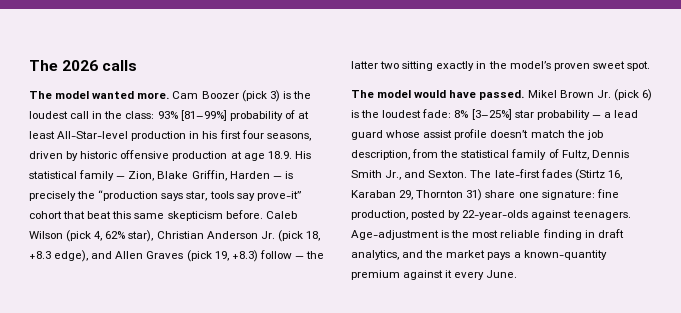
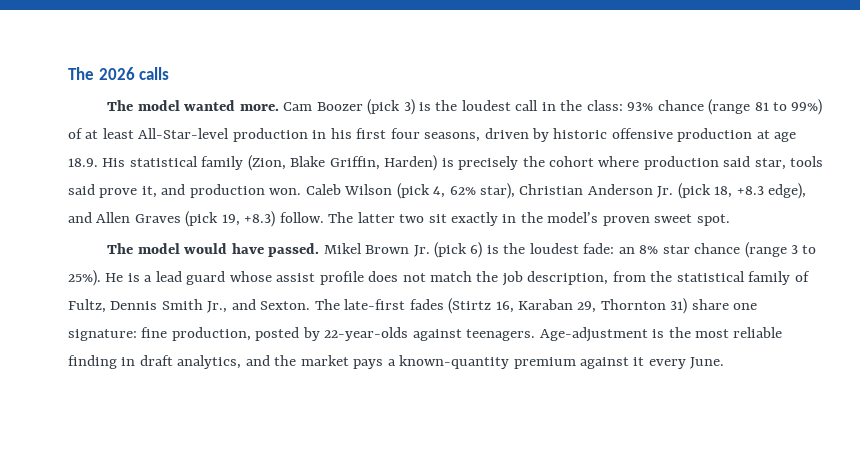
[180,110,283,121] [81–99%] probability -> [657,99,823,115] chance (range 81 to 99%)
[116,170,293,181] [29,190,301,201] [29,210,263,221] — Zion, Blake Griffin, Harden — is precisely the “production says star, tools say prove-it” cohort that beat this same skepticism before. -> [247,155,824,171] [68,184,302,198] (Zion, Blake Griffin, Harden) is precisely the cohort where production said star, tools said prove it, and production won.
[259,250,325,259] follow — the -> [279,212,354,223] follow. The
[402,61,434,71] sitting -> [428,214,447,223] sit
[454,109,601,120] 8% [3–25%] star probability — -> [618,242,817,258] [68,270,140,286] an 8% star chance (range 3 to 25%). He is
[490,130,529,138] doesn’t -> [368,271,426,282] does not

